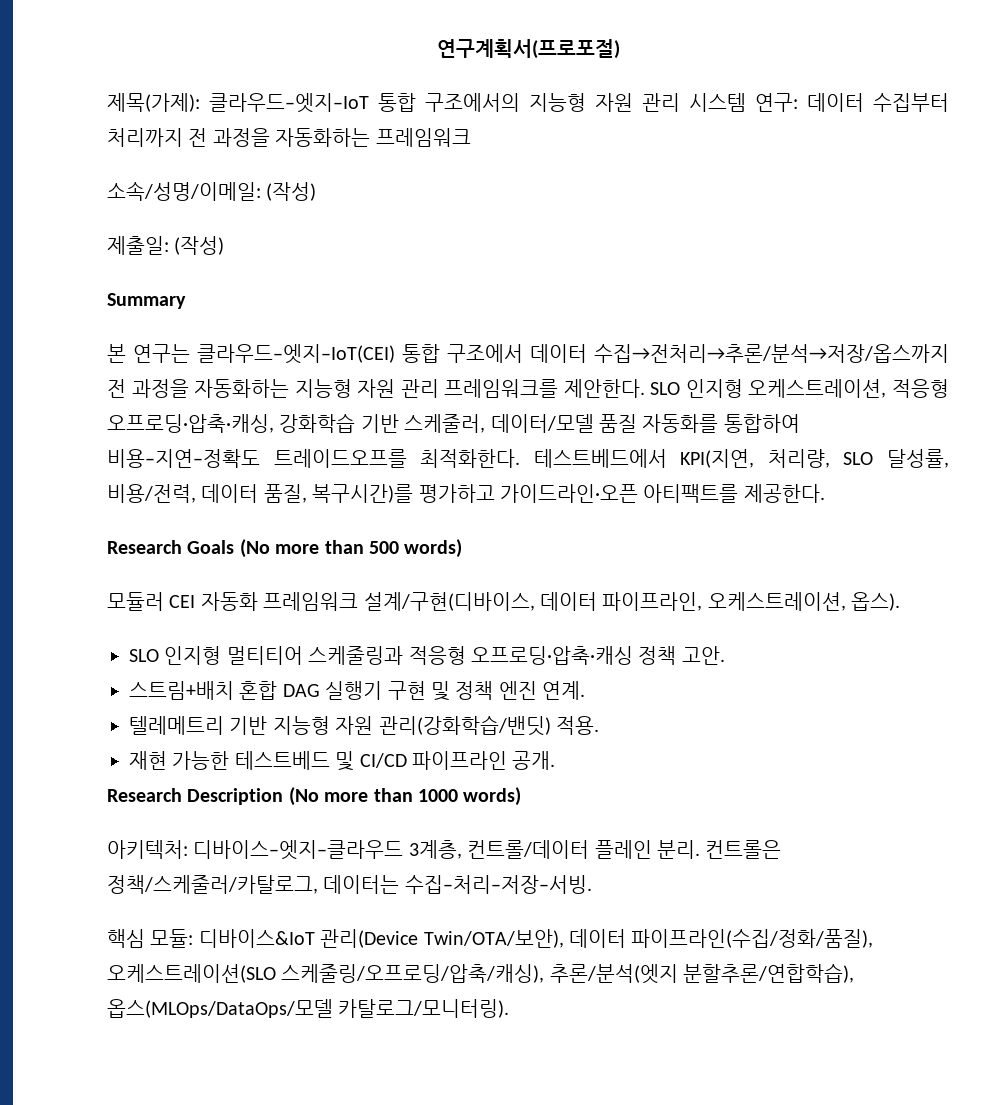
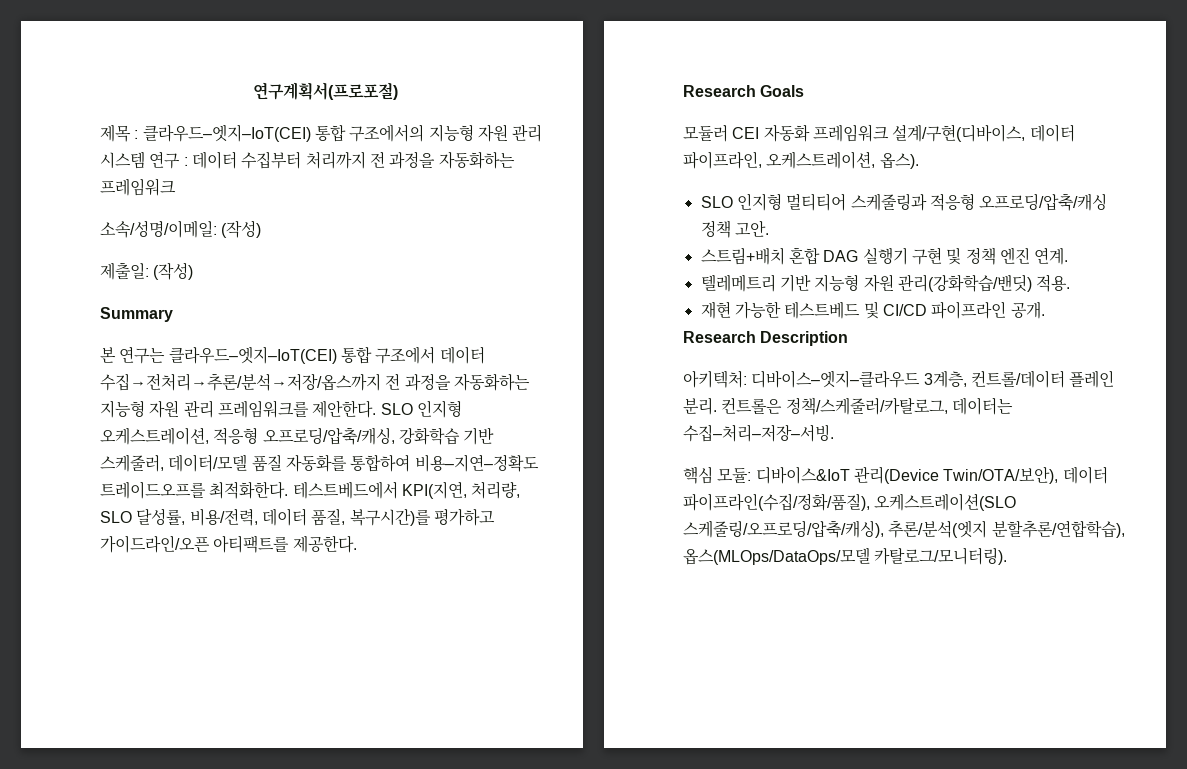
[107,93,369,113] 제목(가제): 클라우드–엣지–IoT -> [100,124,311,142] 제목 : 클라우드–엣지–IoT(CEI)
[755,93,798,112] 연구: -> [149,151,188,169] 연구 :
[107,414,274,433] 오프로딩·압축·캐싱, -> [262,427,395,445] 오프로딩/압축/캐싱,
[500,484,638,503] 가이드라인·오픈 -> [100,535,210,553] 가이드라인/오픈
[239,539,463,558] (No more than 500 words) -> (805, 91) none
[471,646,633,665] 오프로딩·압축·캐싱 -> [979,193,1108,211] 오프로딩/압축/캐싱
[288,787,522,806] (No more than 1000 words) -> (849, 338) none

